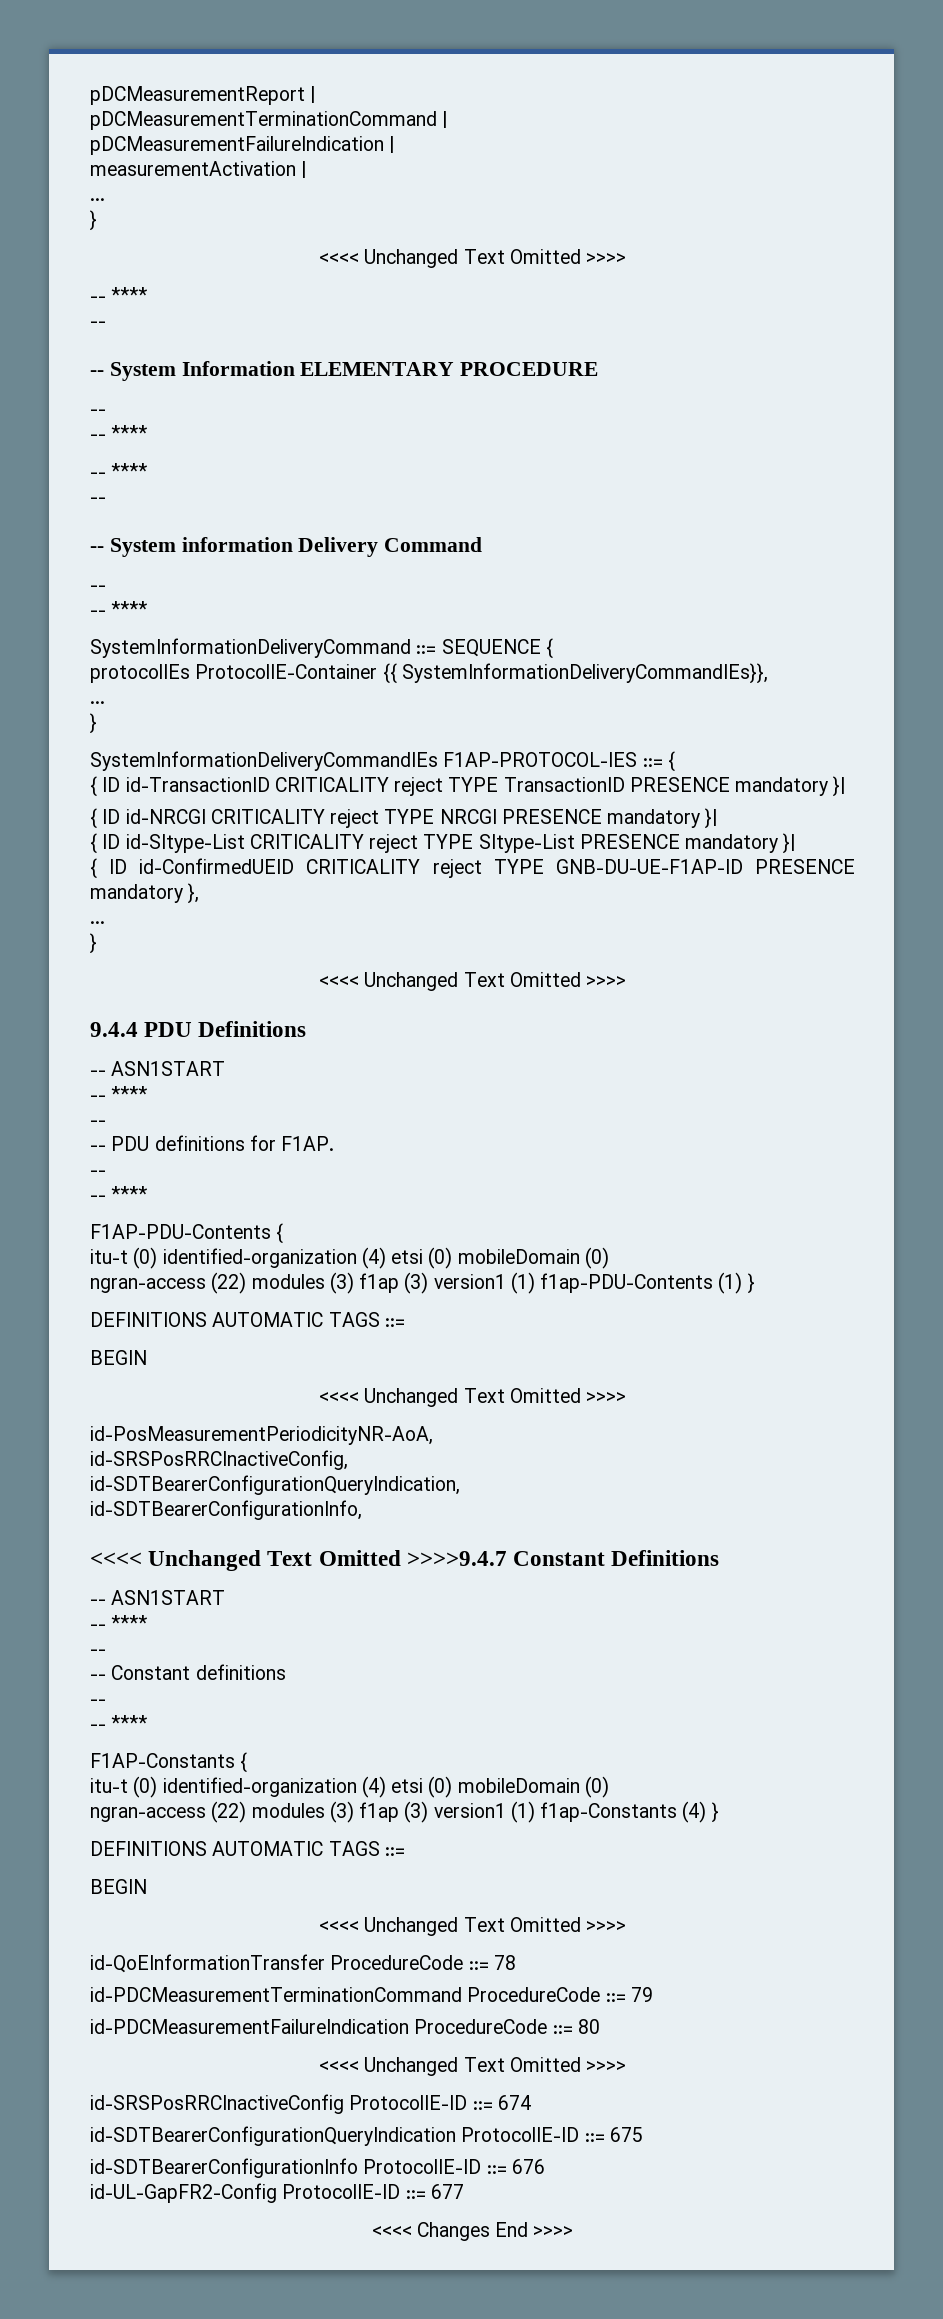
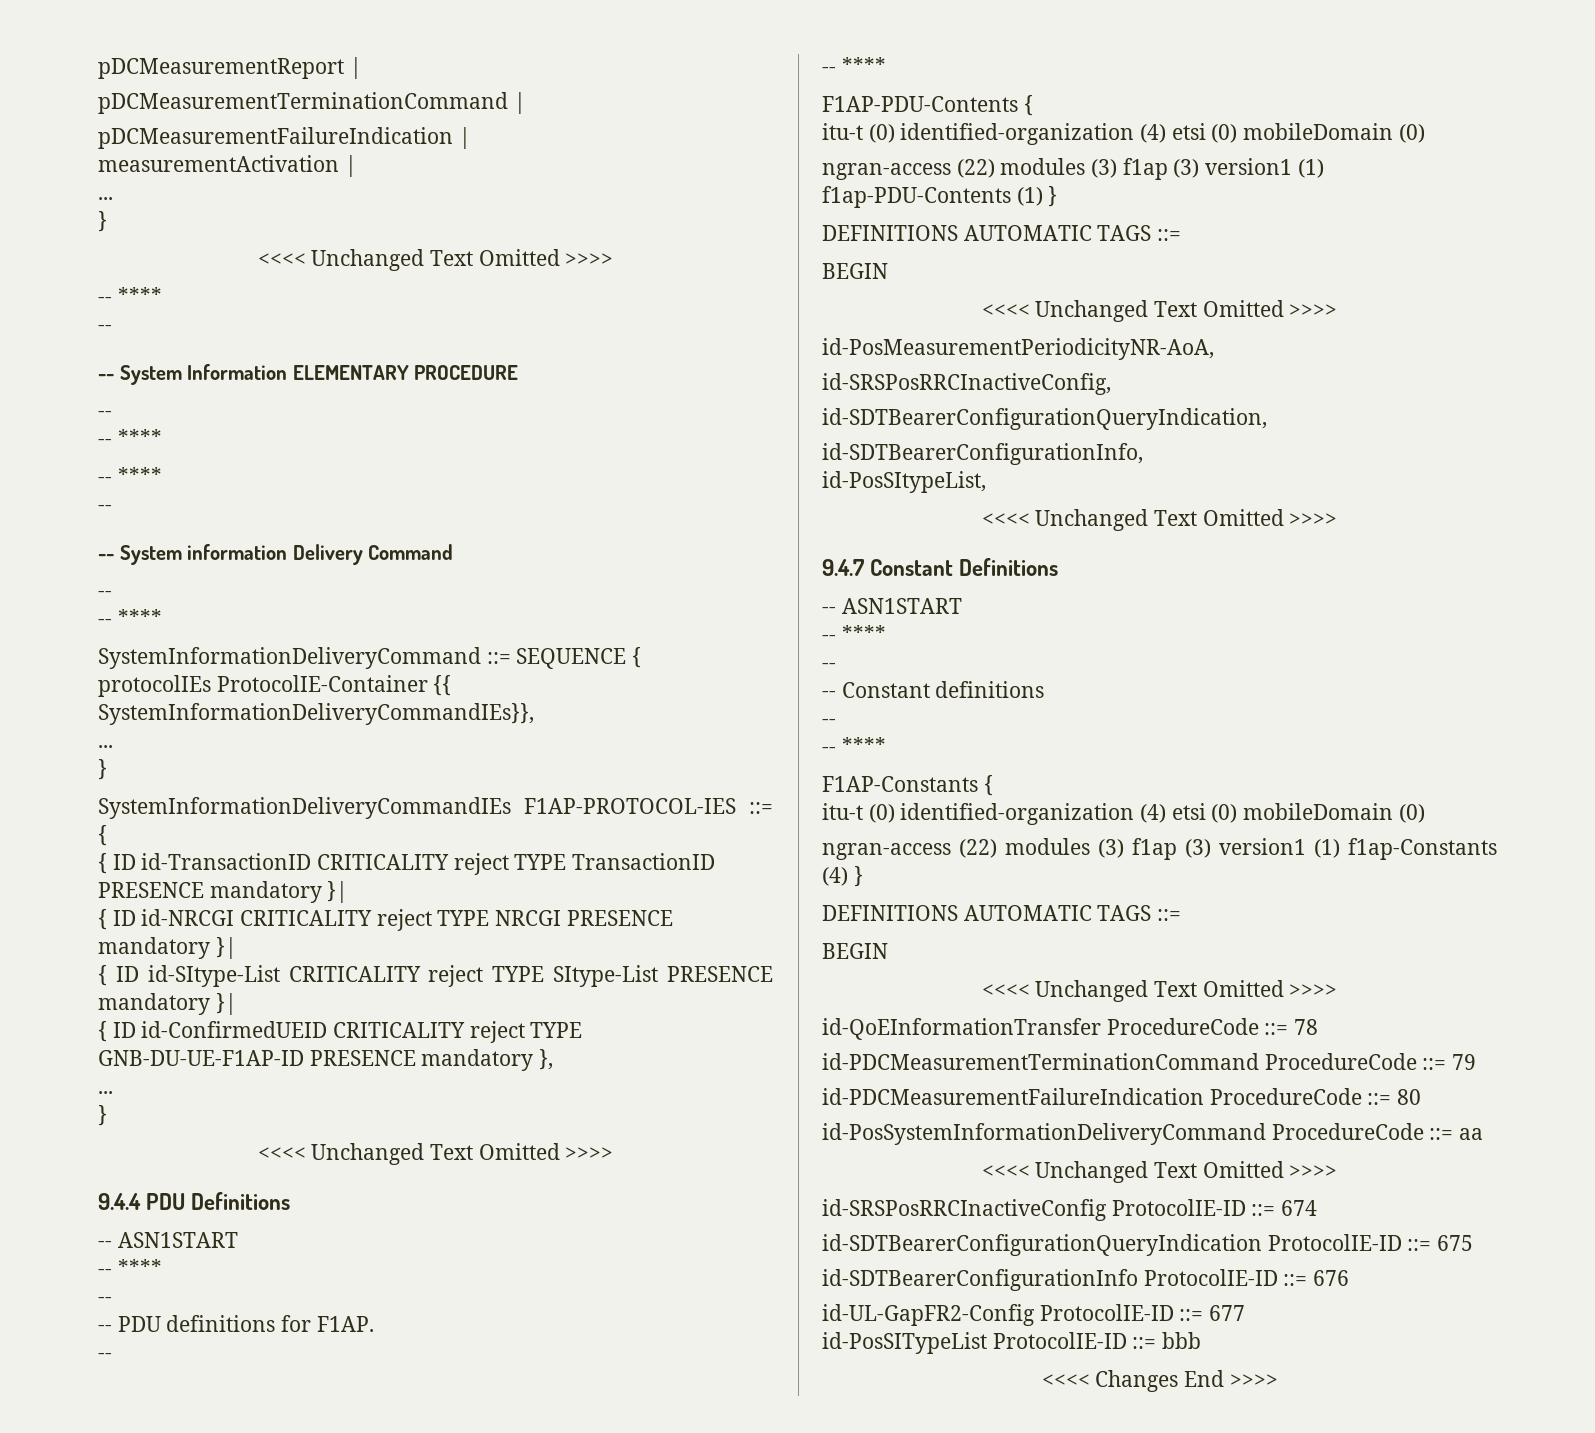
[90,1550,507,1571] // <<<< Unchanged Text Omitted >>>>9.4.7 -> [822,471,986,493] [981,509,1338,531] [822,559,864,576] // id-PosSItypeList, // <<<< Unchanged Text Omitted >>>> // 9.4.7
(600, 2026) none -> [822,1123,1484,1145] // id-PosSystemInformationDeliveryCommand ProcedureCode ::= aa
(464, 2191) none -> [822,1332,1202,1354] // id-PosSITypeList ProtocolIE-ID ::= bbb

